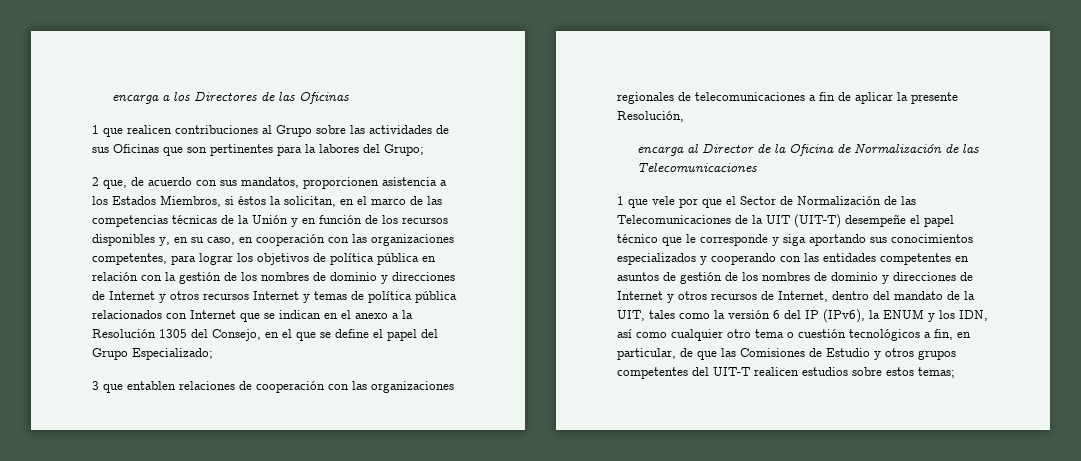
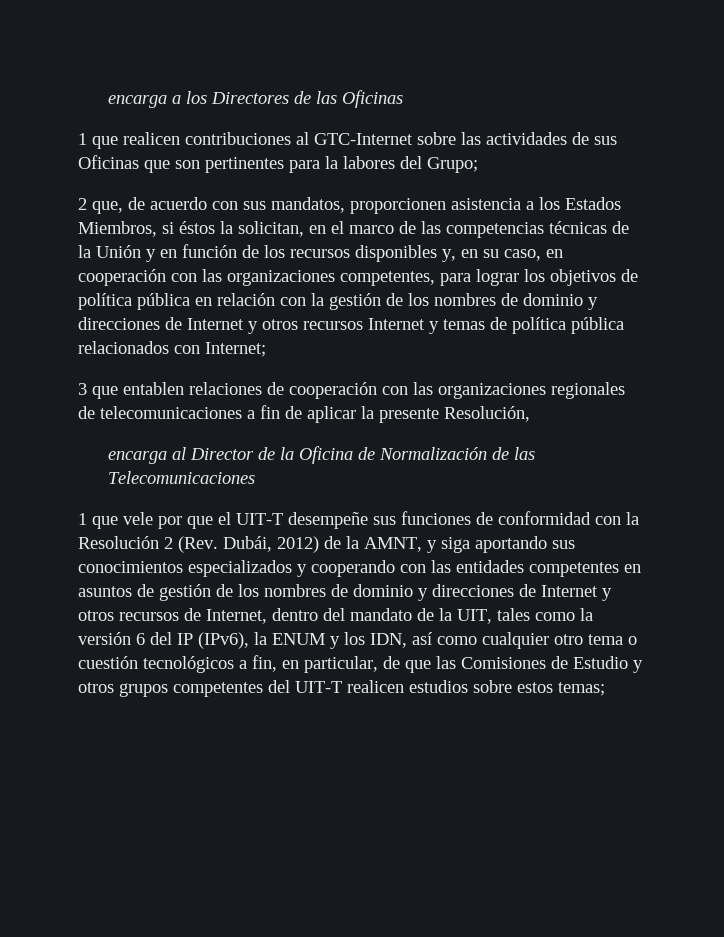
[276,125,312,137] Grupo -> [314,133,413,145] GTC-Internet
[190,310,413,322] [92,329,438,341] [92,348,213,360] Internet que se indican en el anexo a la Resolución 1305 del Consejo, en el que se define el papel del Grupo Especializado; -> [205,342,266,357] Internet;
[740,196,916,205] [617,214,954,228] [617,234,768,246] Sector de Normalización de las Telecomunicaciones de la UIT (UIT-T) desempeñe el papel técnico que le corresponde -> [236,511,639,529] [78,536,422,553] UIT-T desempeñe sus funciones de conformidad con la Resolución 2 (Rev. Dubái, 2012) de la AMNT,

